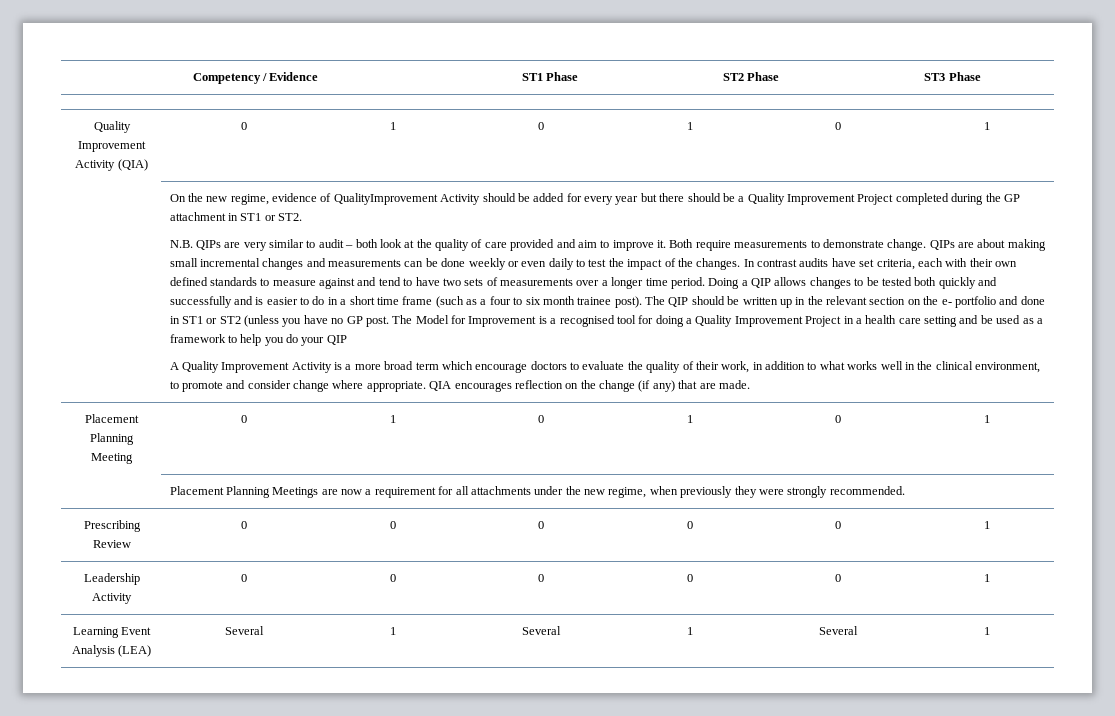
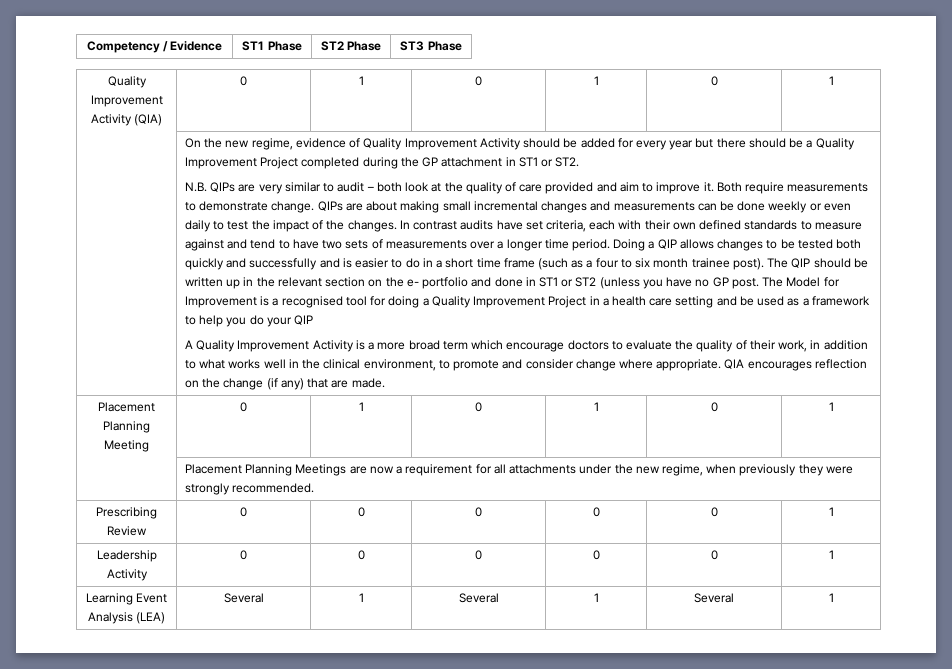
[333,193,438,205] QualityImprovement -> [363,138,477,150] Quality Improvement

